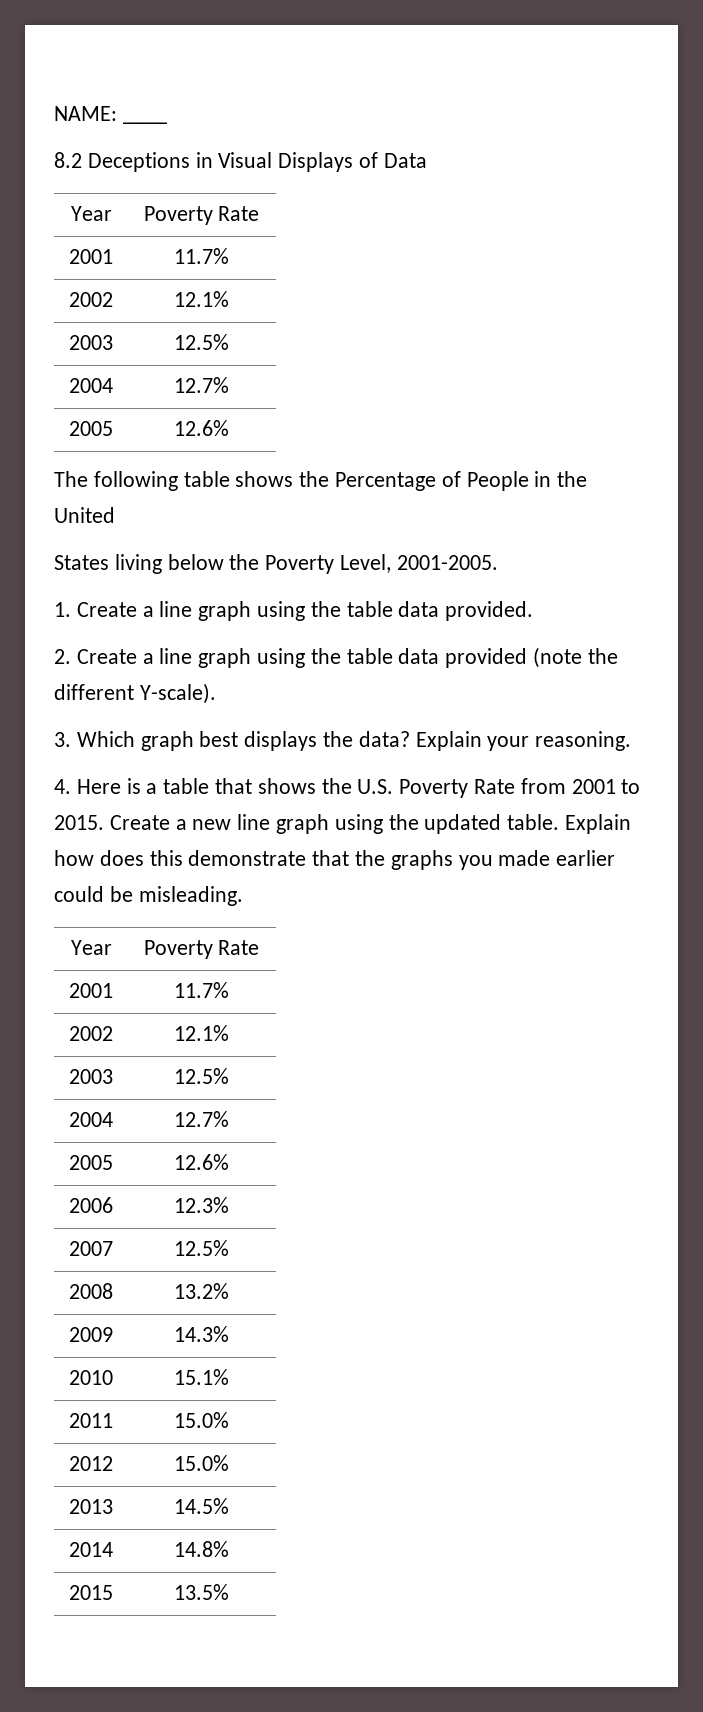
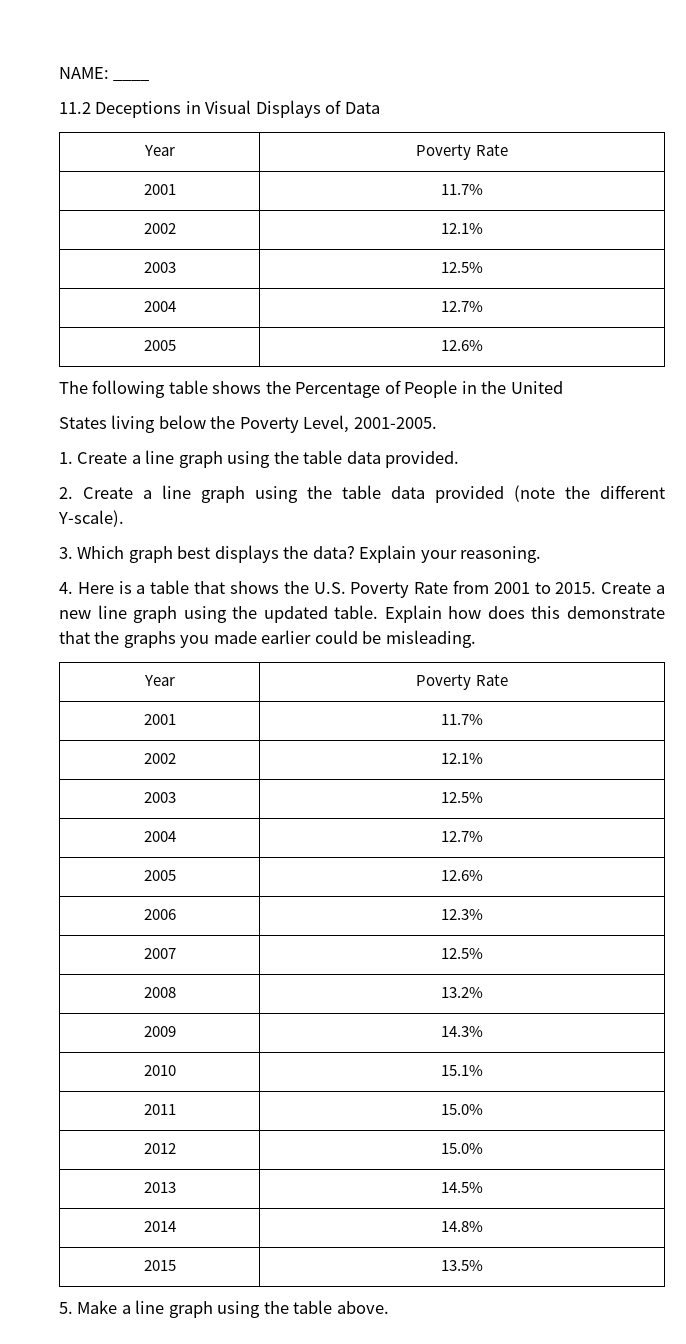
[54,152,82,168] 8.2 -> [59,102,91,114] 11.2
(229, 1592) none -> [59,1300,389,1318] // 5. Make a line graph using the table above.

